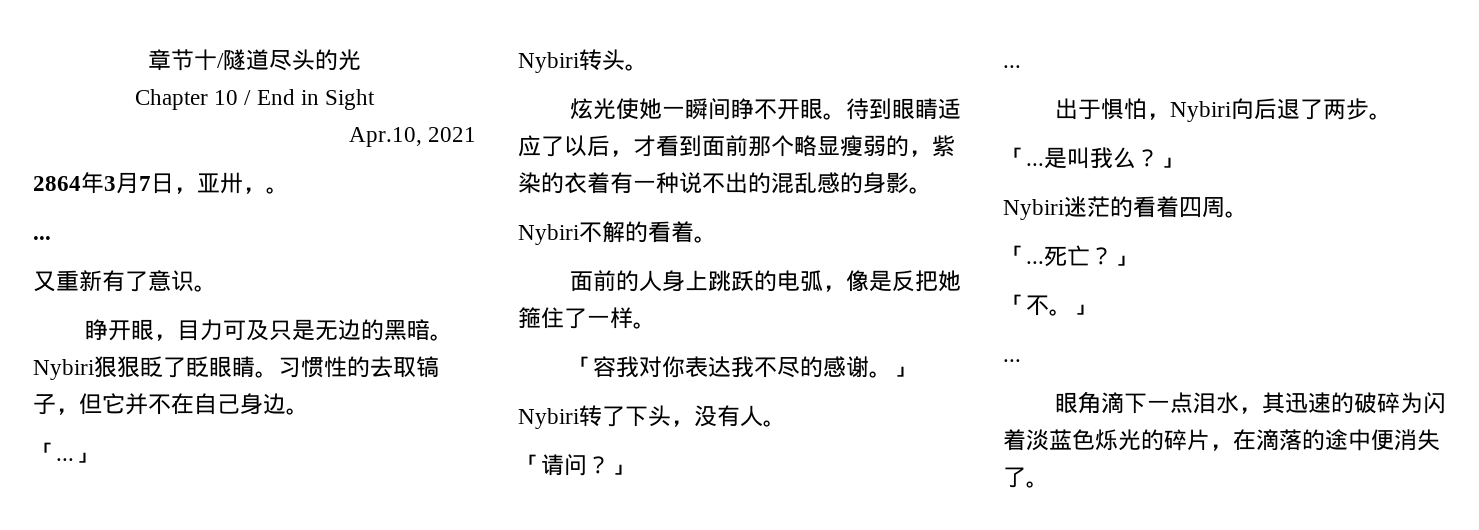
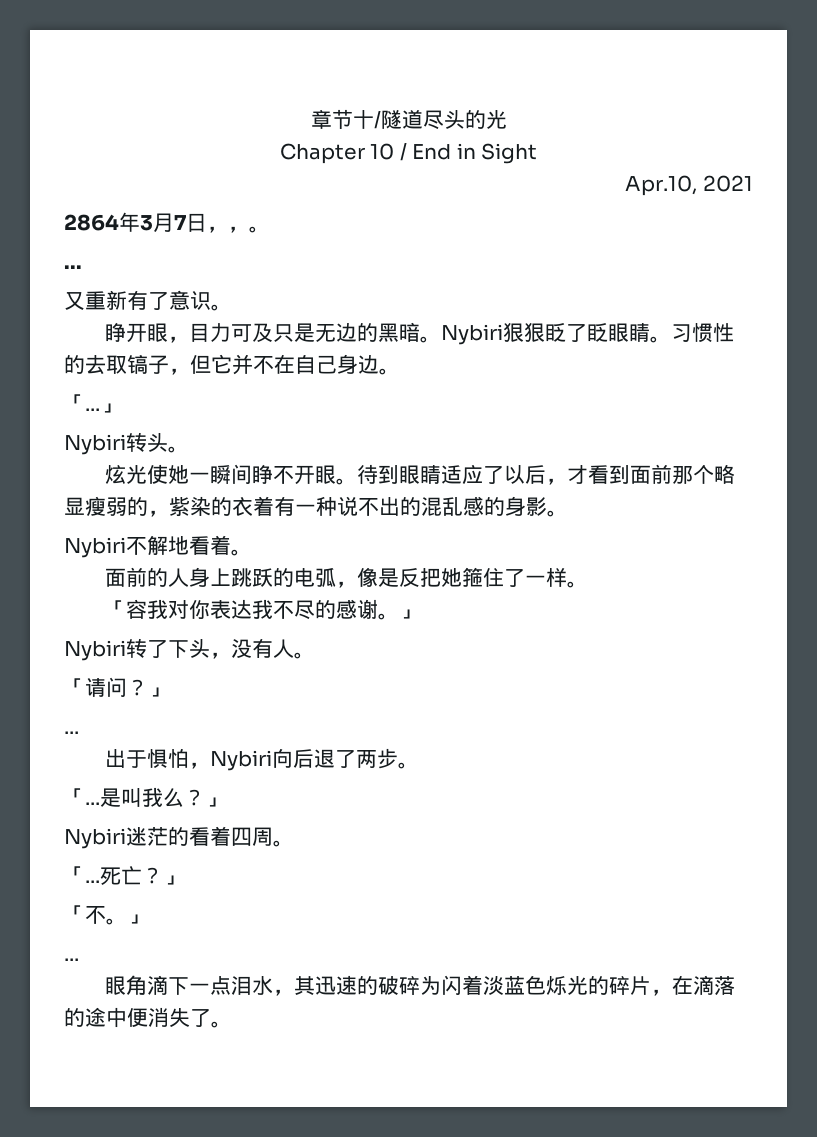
[197,172,243,194] 亚卅 -> (228, 229) none
[625,221,648,243] 的 -> [168,536,189,555] 地

